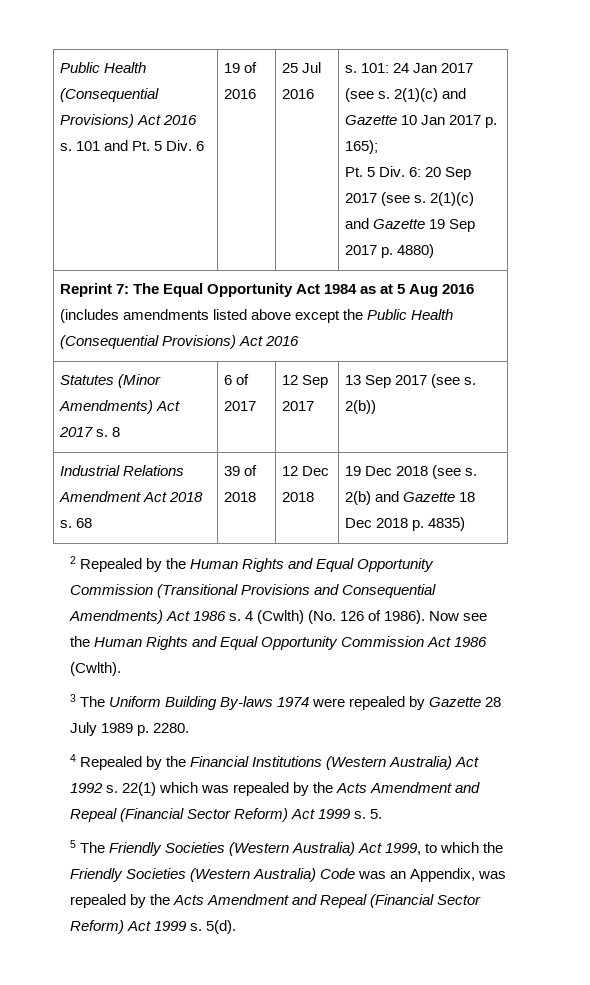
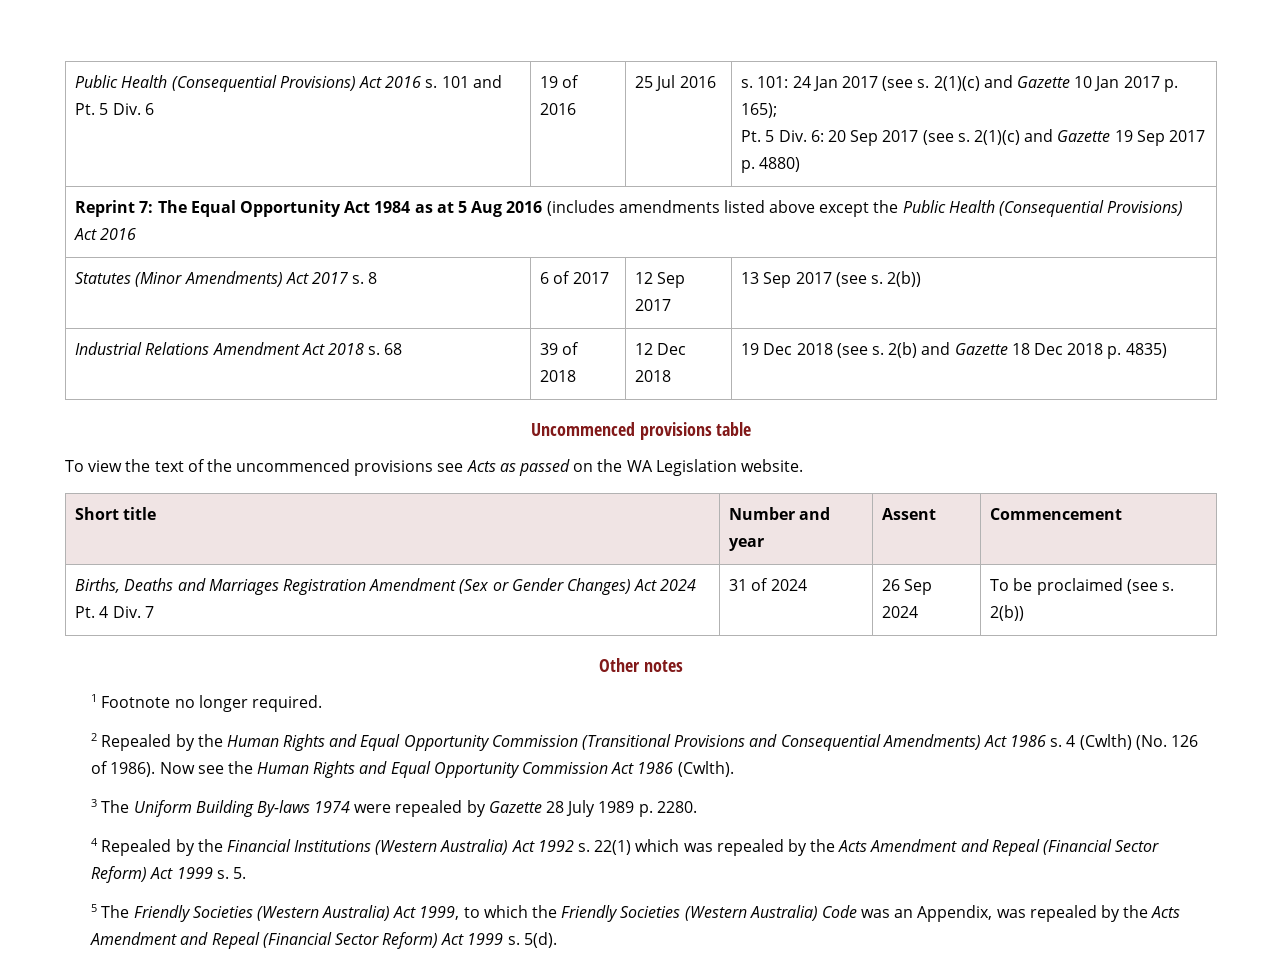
(465, 524) none -> [530,422,752,440] [65,459,803,476] [75,507,157,520] [729,507,831,520] [729,538,765,551] [882,508,937,520] [990,508,1123,520] [75,578,697,595] [75,606,154,618] [729,578,807,591] [882,579,933,595] [882,606,919,618] [990,578,1175,595] [990,605,1025,621] [599,658,683,672] [91,694,322,712] // Uncommenced provisions table // To view the text of the uncommenced provisions see Acts as passed on the WA Legislation website. // Short title | Number and year | Assent | Commencement // Births, Deaths and Marriages Registration Amendment (Sex or Gender Changes) Act 2024 Pt. 4 Div. 7 | 31 of 2024 | 26 Sep 2024 | To be proclaimed (see s. 2(b)) // Other notes // 1 Footnote no longer required.

